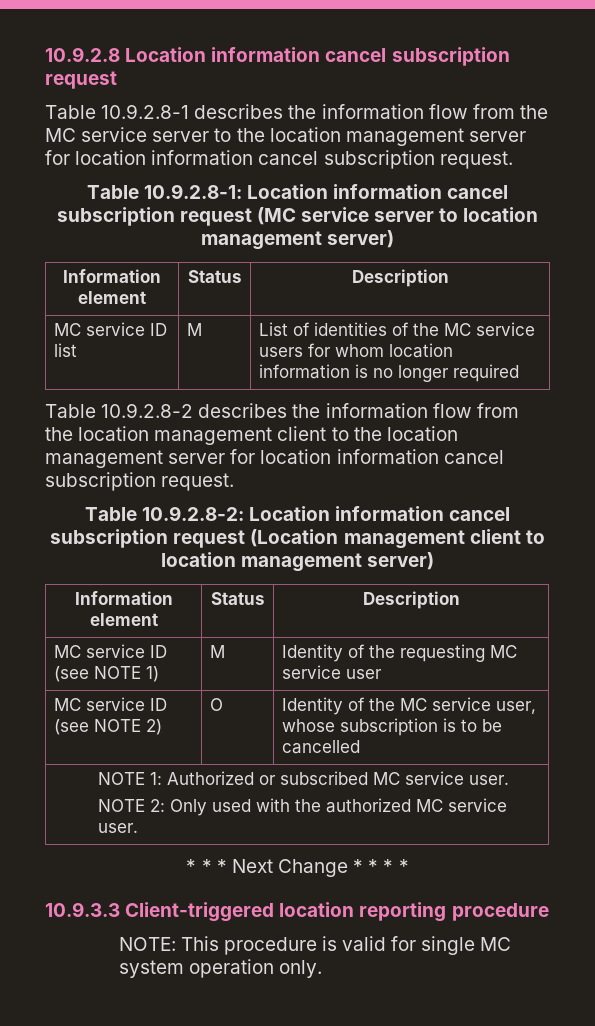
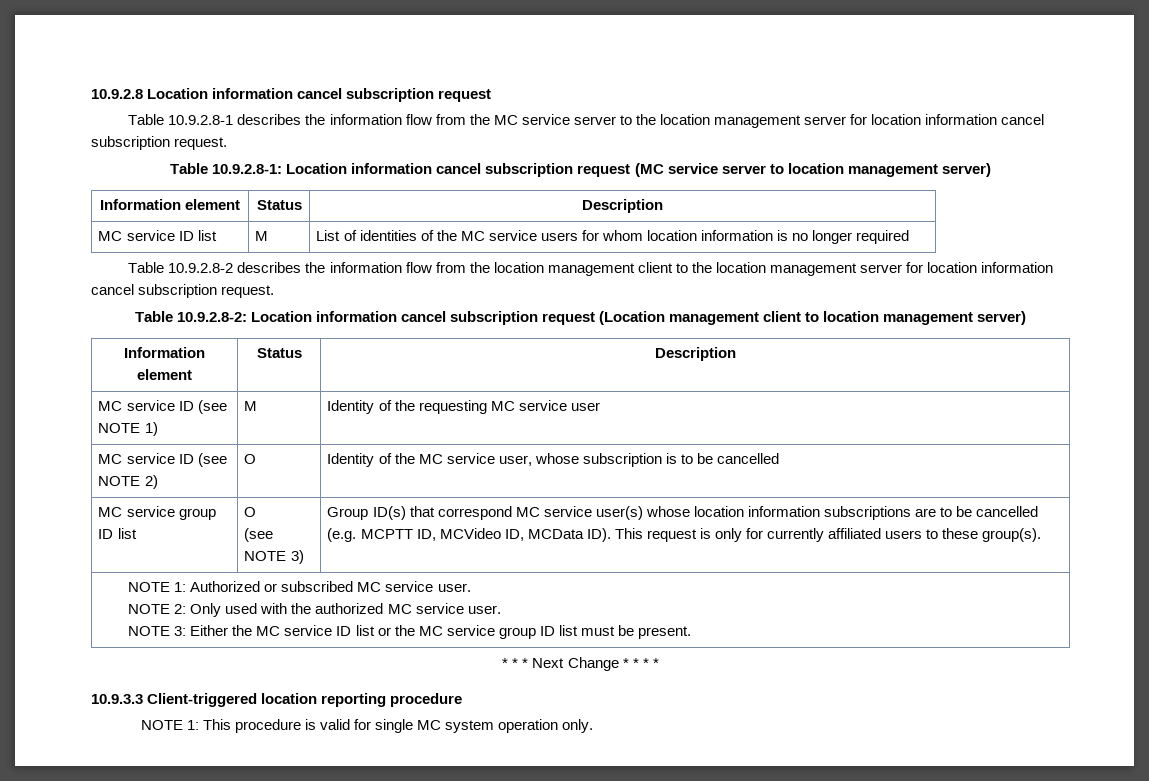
(360, 747) none -> [98,506,216,520] [98,528,137,539] [244,507,257,517] [244,528,274,542] [244,550,304,564] [327,506,1039,520] [327,528,1042,542] // MC service group ID list | O // (see NOTE 3) | Group ID(s) that correspond MC service user(s) whose location information subscriptions are to be cancelled (e.g. MCPTT ID, MCVideo ID, MCData ID). This request is only for currently affiliated users to these group(s).
(138, 828) none -> [128,625,691,639] // NOTE 3: Either the MC service ID list or the MC service group ID list must be present.
[118,937,176,951] NOTE: -> [140,720,199,730] NOTE 1:

